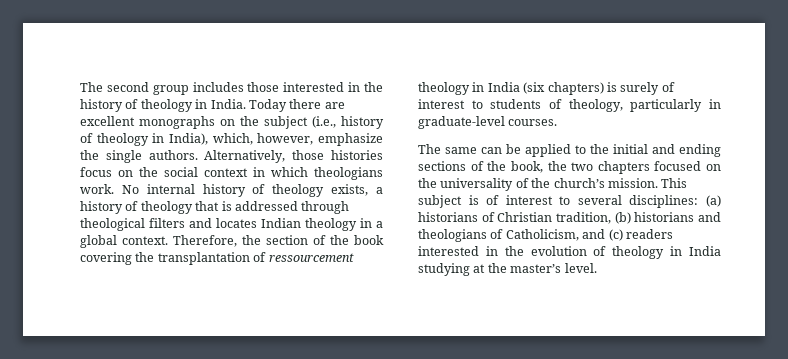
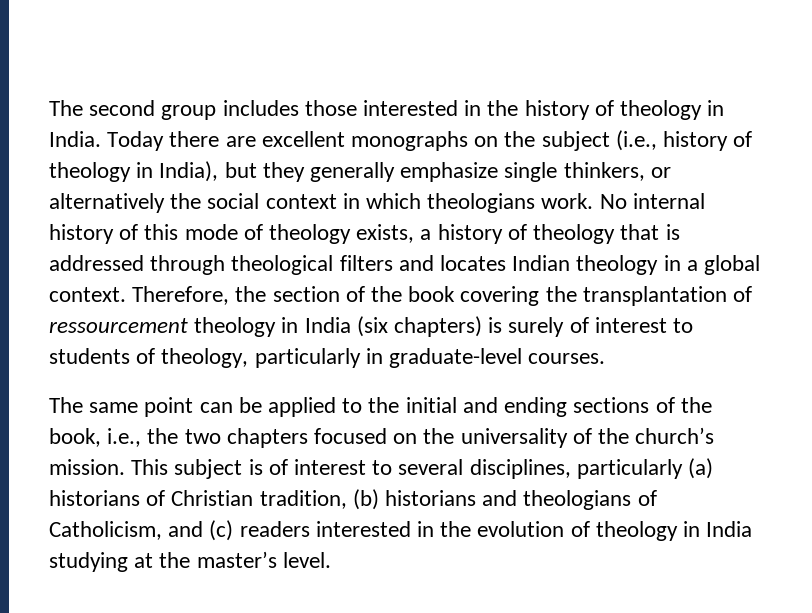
[212,133,383,146] [80,150,383,163] [80,167,133,177] which, however, emphasize the single authors. Alternatively, those histories focus on -> [224,162,671,182] [49,193,165,213] but they generally emphasize single thinkers, or alternatively
(266, 189) none -> [144,224,263,240] this mode of
(477, 150) none -> [144,397,194,417] point
(543, 167) none -> [107,428,142,447] i.e.,
[629,195,699,208] disciplines: -> [469,459,683,479] disciplines, particularly

